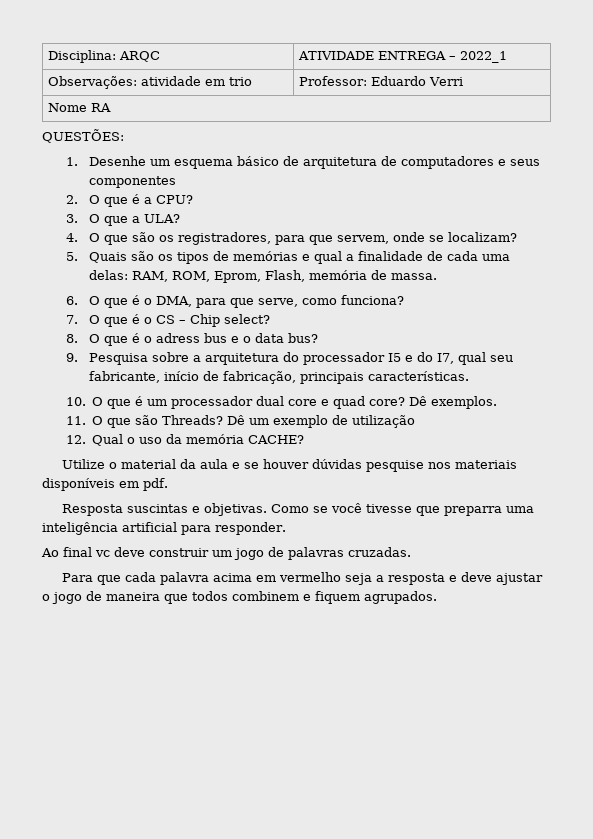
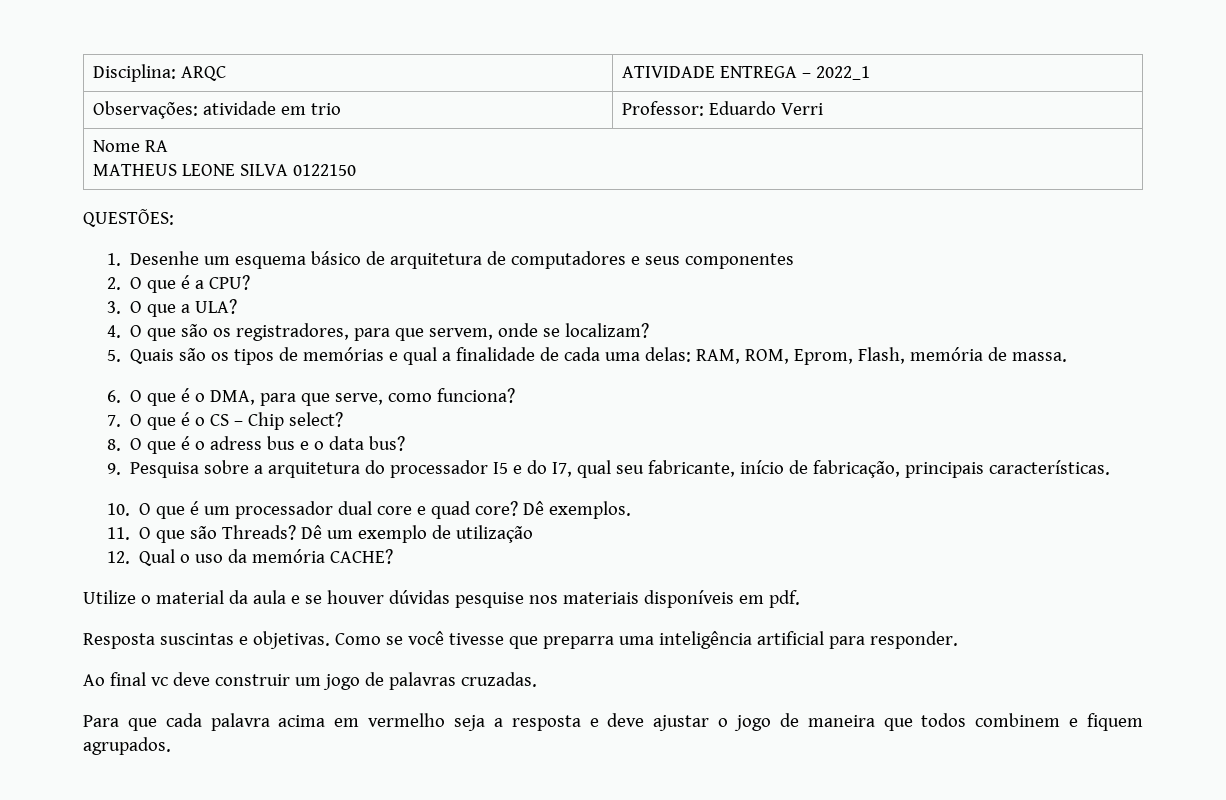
(112, 107) none -> [93,164,357,176] // MATHEUS LEONE SILVA 0122150

